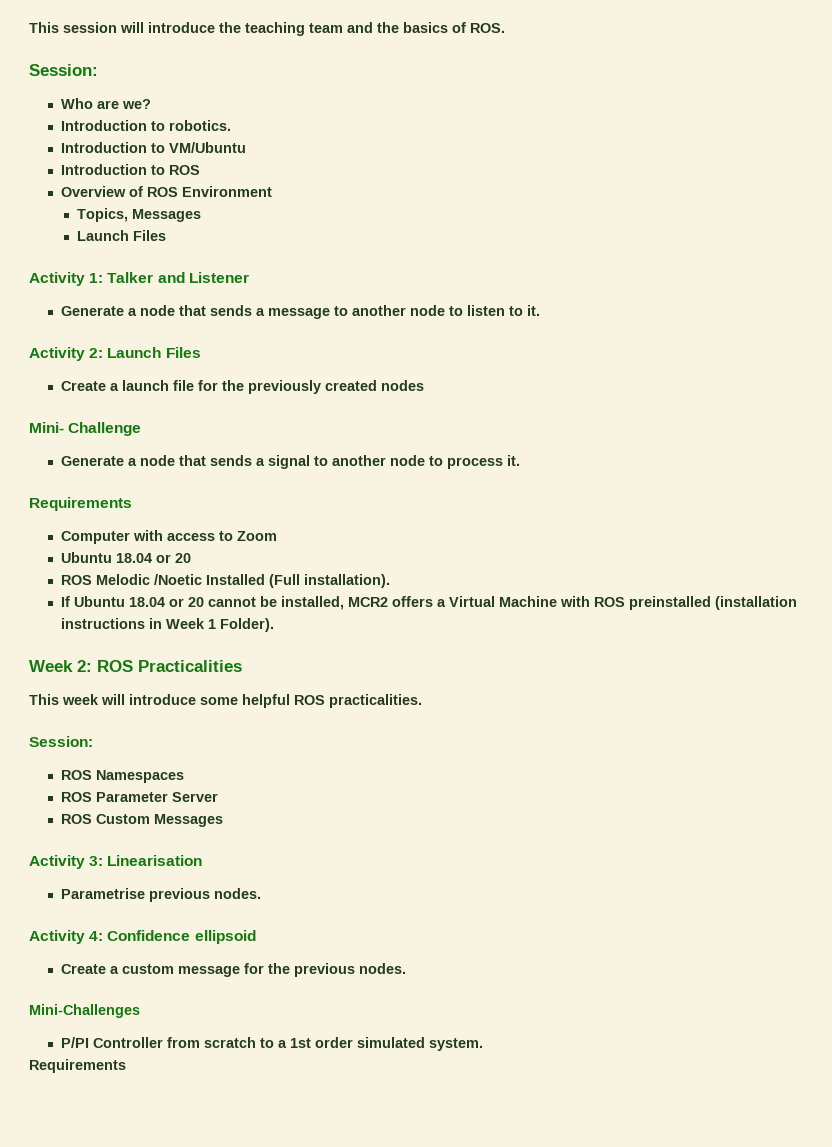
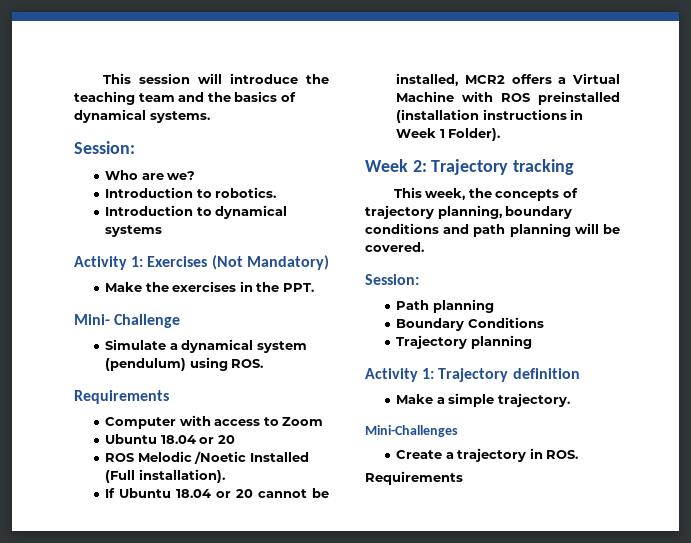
[470,23,505,33] ROS. -> [74,109,210,123] dynamical systems.
[169,142,247,153] [61,164,201,175] [61,186,273,197] [77,208,202,222] [77,230,167,241] [29,272,249,286] [61,305,541,319] [29,347,201,361] [61,380,425,394] [29,422,142,436] [61,455,521,469] VM/Ubuntu // Introduction to ROS // Overview of ROS Environment // Topics, Messages // Launch Files // Activity 1: Talker and Listener // Generate a node that sends a message to another node to listen to it. // Activity 2: Launch Files // Create a launch file for the previously created nodes // Mini- Challenge // Generate a node that sends a signal to another node to process it. -> [215,205,288,219] [105,225,163,237] [74,255,329,270] [105,281,314,292] [74,314,181,328] [105,339,307,353] [105,357,264,371] dynamical systems // Activity 1: Exercises (Not Mandatory) // Make the exercises in the PPT. // Mini- Challenge // Simulate a dynamical system (pendulum) using ROS.
[97,660,242,672] [29,694,422,708] [29,736,93,747] [61,770,185,783] [61,792,219,802] [61,814,224,827] [29,855,203,869] [61,888,262,902] [29,930,256,944] [61,963,407,977] [29,1004,140,1018] [61,1037,484,1051] ROS Practicalities // This week will introduce some helpful ROS practicalities. // Session: // ROS Namespaces // ROS Parameter Server // ROS Custom Messages // Activity 3: Linearisation // Parametrise previous nodes. // Activity 4: Confidence ellipsoid // Create a custom message for the previous nodes. // Mini-Challenges // P/PI Controller from scratch to a 1st order simulated system. -> [431,159,575,175] [393,187,578,201] [365,205,573,219] [365,223,620,237] [365,242,424,252] [365,274,419,285] [396,299,494,313] [396,317,544,331] [396,335,532,349] [365,368,580,382] [396,393,570,407] [365,425,458,437] [396,448,579,462] Trajectory tracking // This week, the concepts of trajectory planning, boundary conditions and path planning will be covered. // Session: // Path planning // Boundary Conditions // Trajectory planning // Activity 1: Trajectory definition // Make a simple trajectory. // Mini-Challenges // Create a trajectory in ROS.

